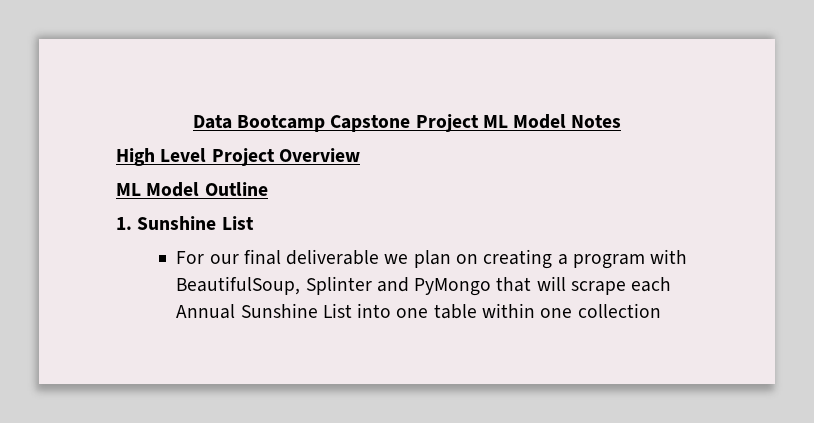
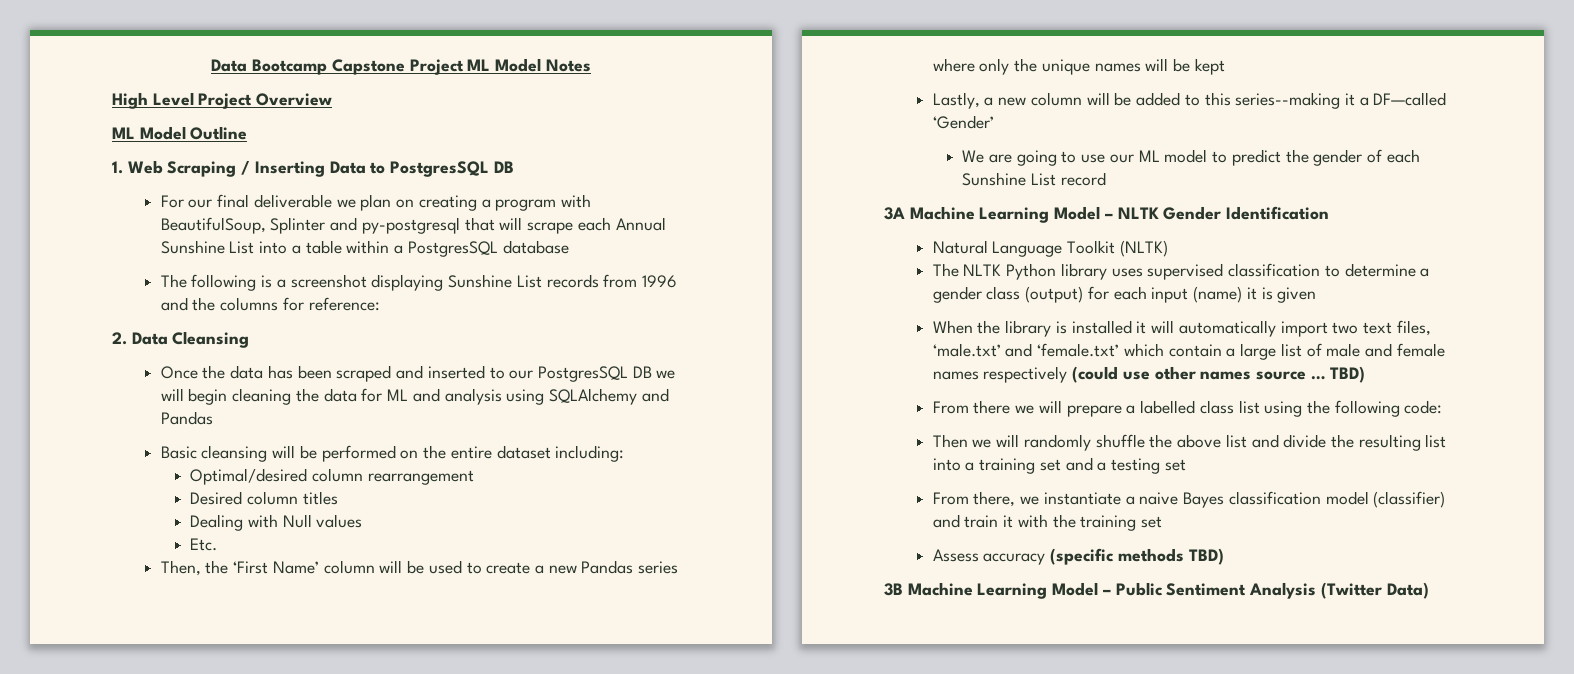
[137,216,254,230] Sunshine List -> [127,160,514,177] Web Scraping / Inserting Data to PostgresSQL DB
[414,278,492,296] PyMongo -> [361,217,460,234] py-postgresql
[396,308,429,318] one -> [291,245,301,254] a
[540,303,661,318] one collection -> [394,240,569,257] [160,274,678,291] [160,297,380,311] [112,331,250,348] [160,365,676,382] [160,388,669,405] [160,411,213,425] [160,445,625,462] [190,468,474,485] [190,491,338,505] [190,514,363,531] [190,538,218,551] [160,560,679,576] [932,58,1225,75] [932,92,1447,109] [932,115,994,129] [962,149,1420,166] [962,172,1106,186] [884,206,1330,223] [932,240,1168,257] [932,263,1430,280] [932,286,1317,303] [932,320,1431,337] [932,343,1445,360] [932,366,1365,383] [932,400,1443,417] [932,434,1447,451] [932,457,1186,474] [932,491,1446,508] [932,514,1163,531] [932,548,1224,565] [884,582,1429,599] a PostgresSQL database // The following is a screenshot displaying Sunshine List records from 1996 and the columns for reference: // 2. Data Cleansing // Once the data has been scraped and inserted to our PostgresSQL DB we will begin cleaning the data for ML and analysis using SQLAlchemy and Pandas // Basic cleansing will be performed on the entire dataset including: // Optimal/desired column rearrangement // Desired column titles // Dealing with Null values // Etc. // Then, the ‘First Name’ column will be used to create a new Pandas series where only the unique names will be kept // Lastly, a new column will be added to this series--making it a DF—called ‘Gender’ // We are going to use our ML model to predict the gender of each Sunshine List record // 3A Machine Learning Model – NLTK Gender Identification // Natural Language Toolkit (NLTK) // The NLTK Python library uses supervised classification to determine a gender class (output) for each input (name) it is given // When the library is installed it will automatically import two text files, ‘male.txt’ and ‘female.txt’ which contain a large list of male and female names respectively (could use other names source … TBD) // From there we will prepare a labelled class list using the following code: // Then we will randomly shuffle the above list and divide the resulting list into a training set and a testing set // From there, we instantiate a naive Bayes classification model (classifier) and train it with the training set // Assess accuracy (specific methods TBD) // 3B Machine Learning Model – Public Sentiment Analysis (Twitter Data)

